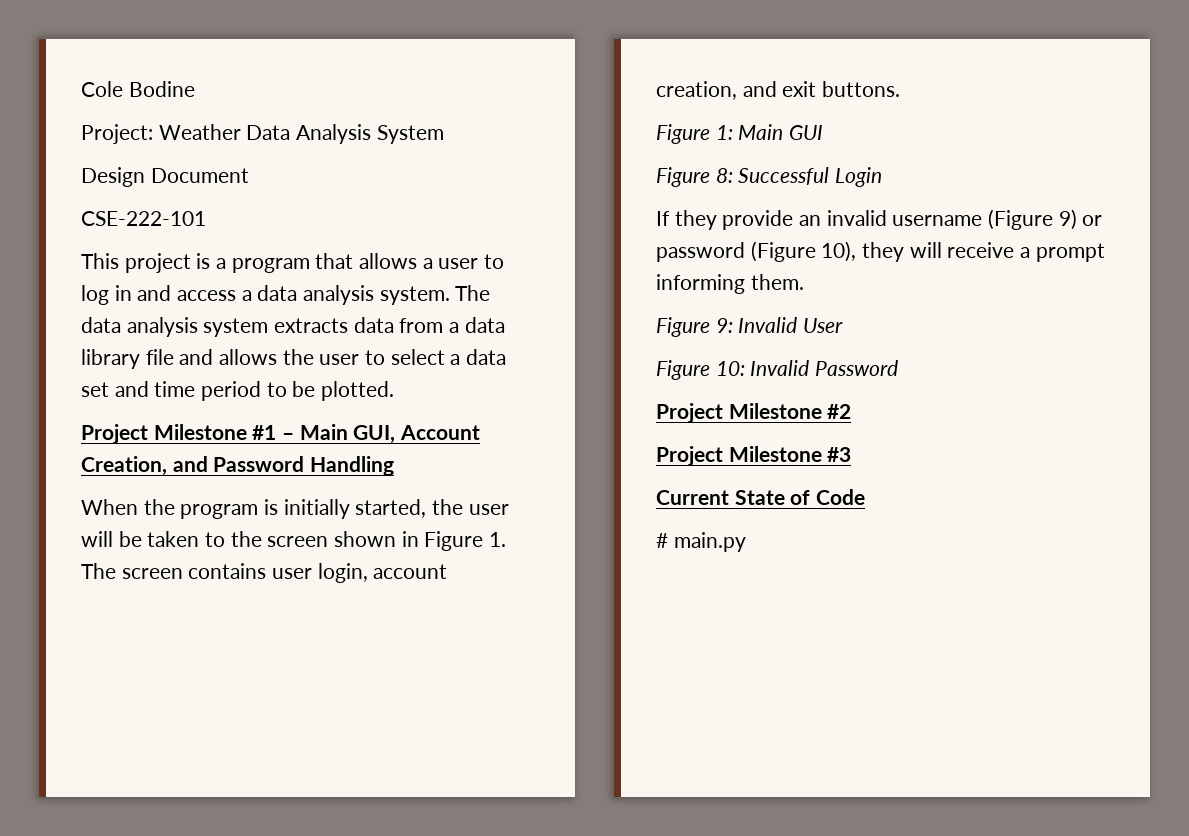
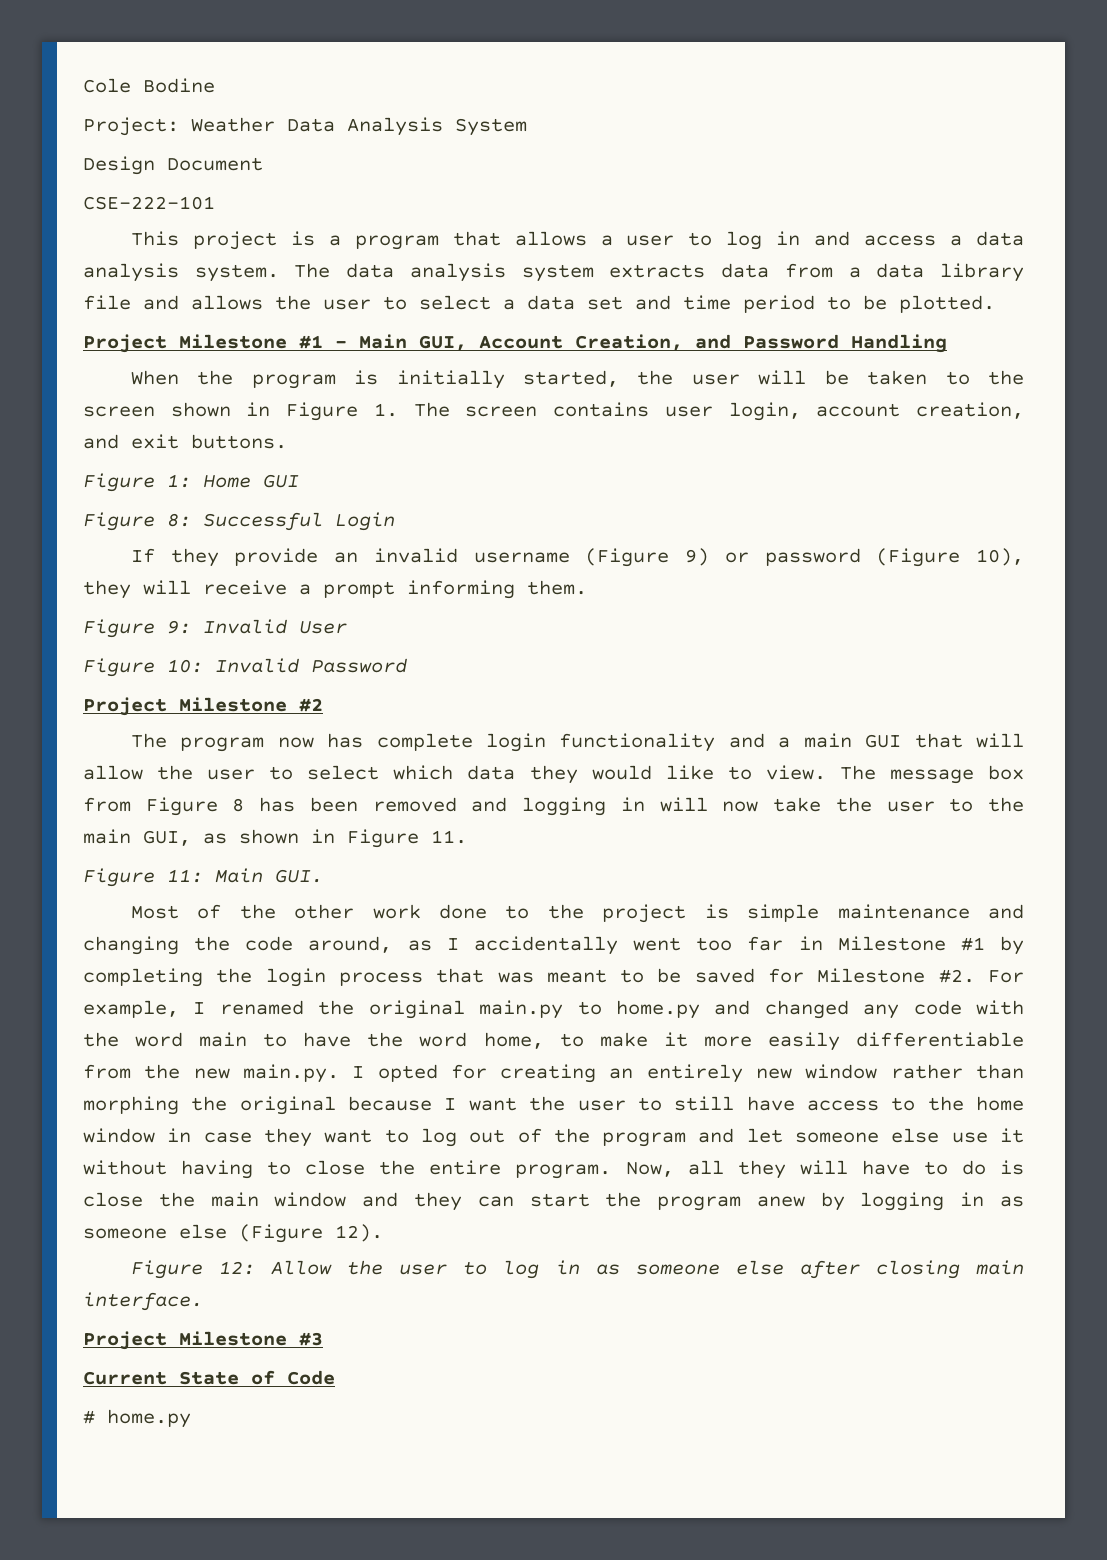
[738,124,784,140] Main -> [203,475,251,488] Home
(852, 411) none -> [130,733,1024,752] [83,765,1024,784] [83,797,1025,816] [83,829,467,848] [83,868,323,887] [130,904,1024,923] [83,936,1025,955] [83,968,1024,987] [83,1000,1024,1019] [83,1032,1024,1051] [83,1064,1024,1083] [83,1096,1024,1115] [83,1128,1024,1147] [83,1160,1024,1179] [83,1192,1025,1211] [83,1224,383,1243] [130,1260,1024,1279] [83,1292,203,1311] // The program now has complete login functionality and a main GUI that will allow the user to select which data they would like to view. The message box from Figure 8 has been removed and logging in will now take the user to the main GUI, as shown in Figure 11. // Figure 11: Main GUI. // Most of the other work done to the project is simple maintenance and changing the code around, as I accidentally went too far in Milestone #1 by completing the login process that was meant to be saved for Milestone #2. For example, I renamed the original main.py to home.py and changed any code with the word main to have the word home, to make it more easily differentiable from the new main.py. I opted for creating an entirely new window rather than morphing the original because I want the user to still have access to the home window in case they want to log out of the program and let someone else use it without having to close the entire program. Now, all they will have to do is close the main window and they can start the program anew by logging in as someone else (Figure 12). // Figure 12: Allow the user to log in as someone else after closing main interface.
[673,532,746,552] main.py -> [107,1409,191,1428] home.py

